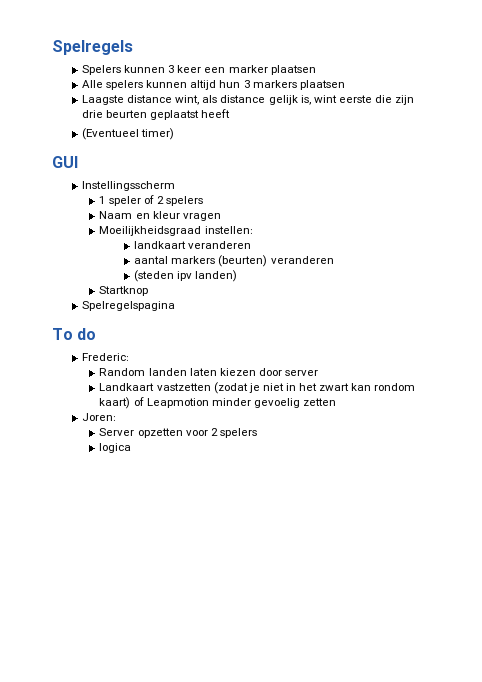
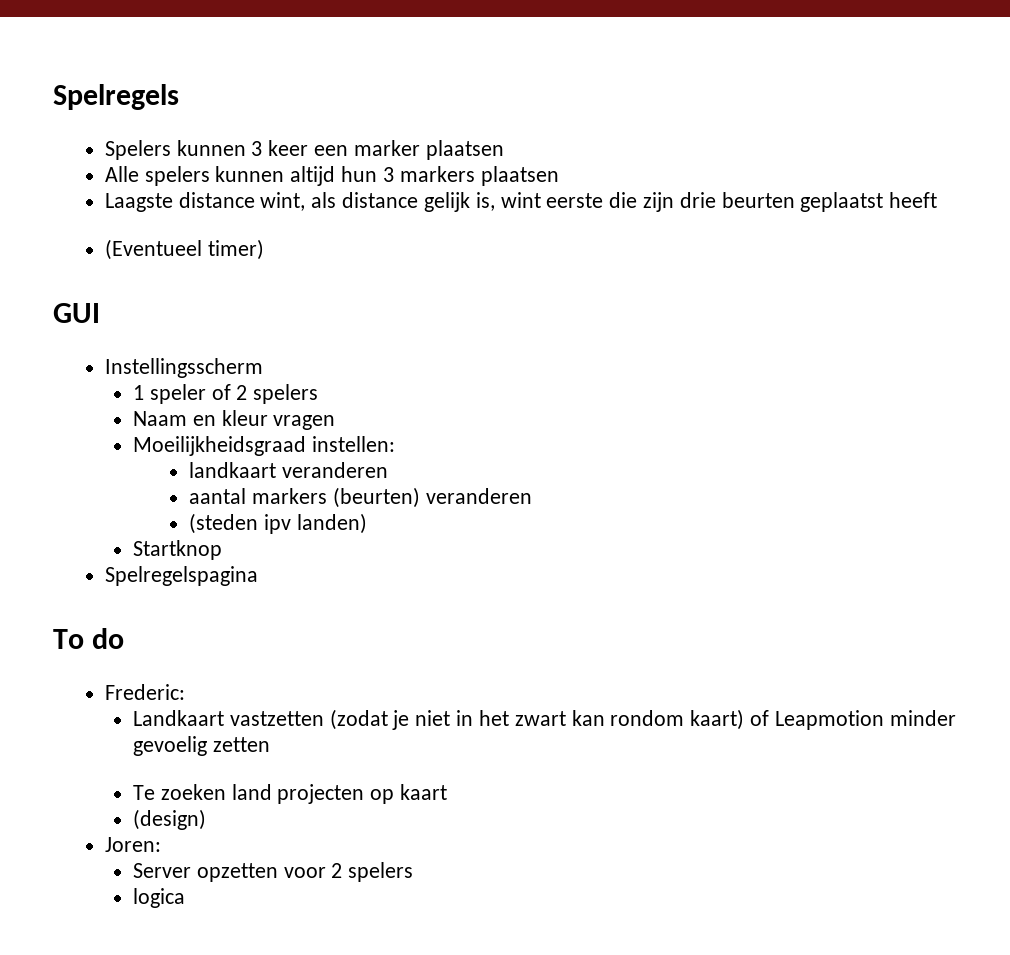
[99,368,318,376] // Random landen laten kiezen door server -> (185, 692) none
(336, 402) none -> [133,784,448,804] [133,809,207,830] // Te zoeken land projecten op kaart // (design)

